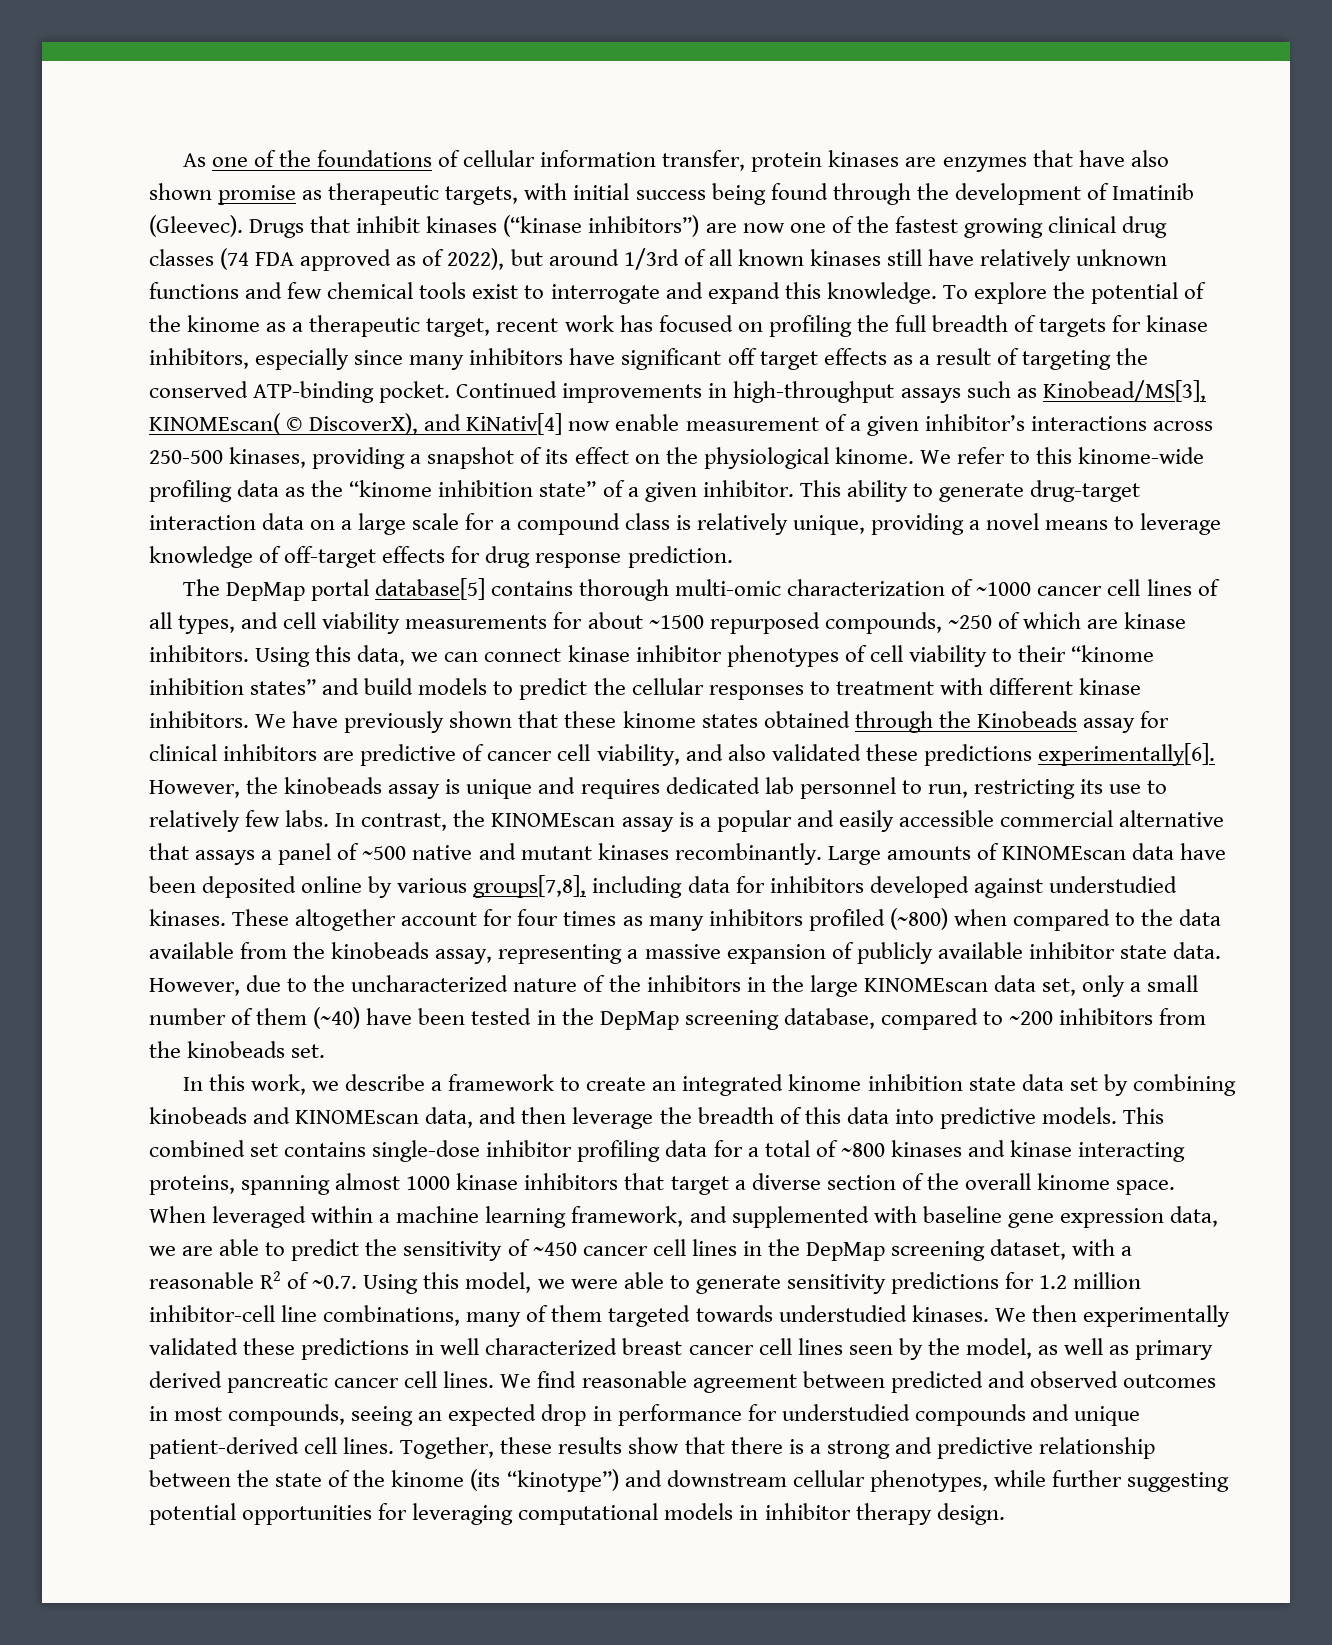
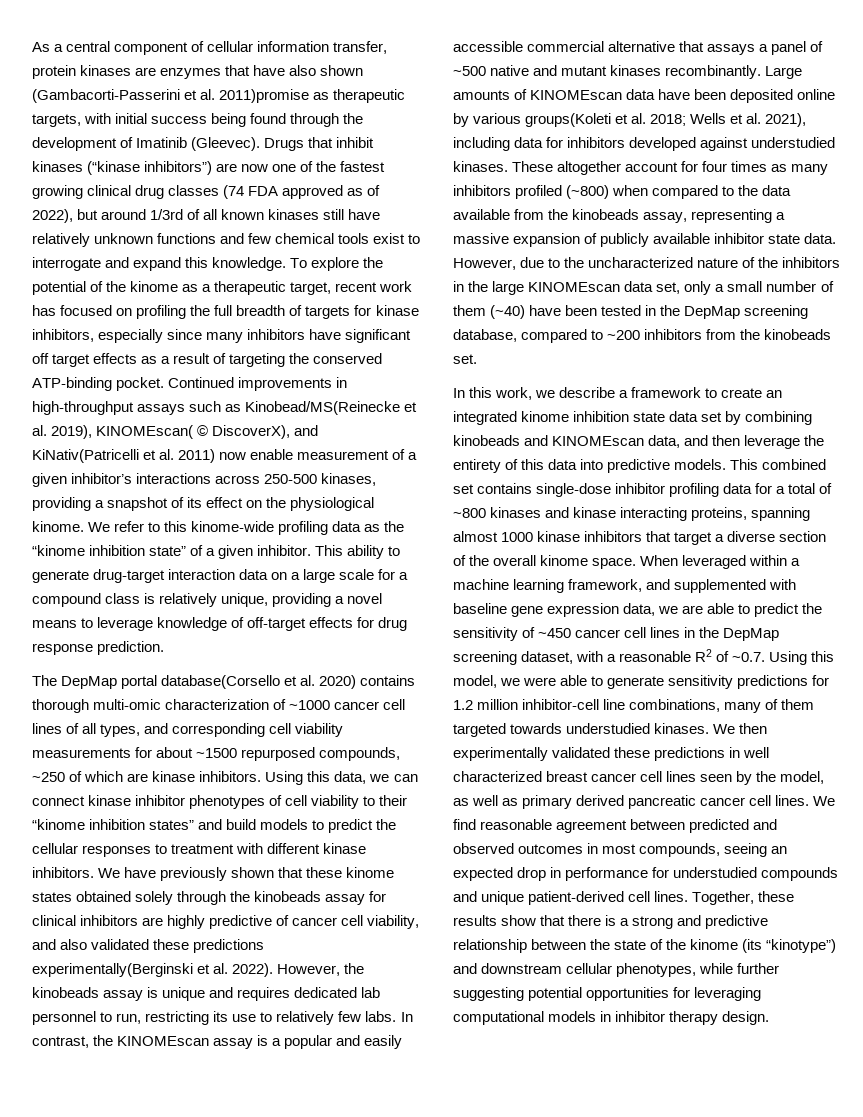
[211,150,432,167] one of the foundations -> [54,41,189,55] a central component
[218,185,297,205] promise -> [32,89,310,103] (Gambacorti-Passerini et al. 2011)promise
[1042,380,1206,402] [149,413,563,435] Kinobead/MS[3], KINOMEscan( © DiscoverX), and KiNativ[4] -> [245,401,418,415] [32,425,319,439] [32,449,216,463] Kinobead/MS(Reinecke et al. 2019), KINOMEscan( © DiscoverX), and KiNativ(Patricelli et al. 2011)
[374,578,485,600] database[5] -> [161,675,357,689] database(Corsello et al. 2020)
(279, 620) none -> [172,723,266,737] corresponding
[854,711,1077,733] through the Kinobeads -> [135,891,322,905] solely through the kinobeads
(355, 756) none -> [167,915,206,929] highly
[1037,743,1215,766] experimentally[6]. -> [32,963,274,977] experimentally(Berginski et al. 2022).
[473,875,587,898] groups[7,8], -> [525,113,807,127] groups(Koleti et al. 2018; Wells et al. 2021),
[697,1107,774,1124] breadth -> [453,459,501,473] entirety

